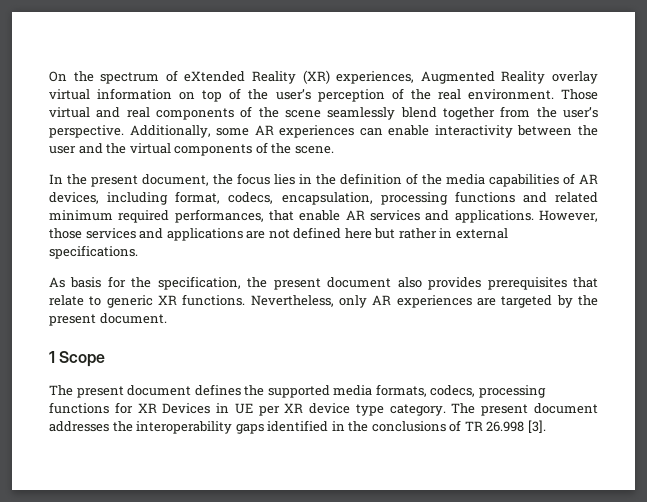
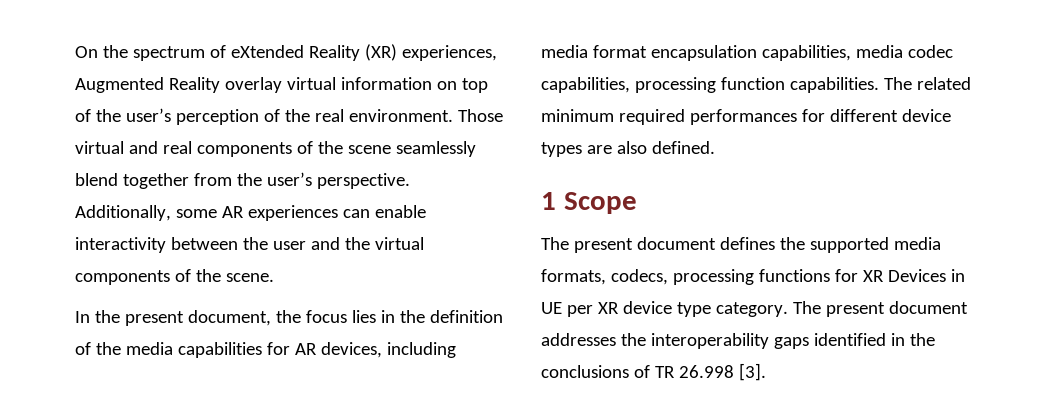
[563,173,575,185] of -> [266,342,290,355] for
[175,191,598,205] [49,209,598,223] [49,227,508,241] [49,245,138,259] [49,276,598,290] [49,294,598,308] [49,313,167,326] format, codecs, encapsulation, processing functions and related minimum required performances, that enable AR services and applications. However, those services and applications are not defined here but rather in external specifications. // As basis for the specification, the present document also provides prerequisites that relate to generic XR functions. Nevertheless, only AR experiences are targeted by the present document. -> [541,45,953,61] [541,77,971,93] [541,109,951,125] [541,141,715,157] media format encapsulation capabilities, media codec capabilities, processing function capabilities. The related minimum required performances for different device types are also defined.

